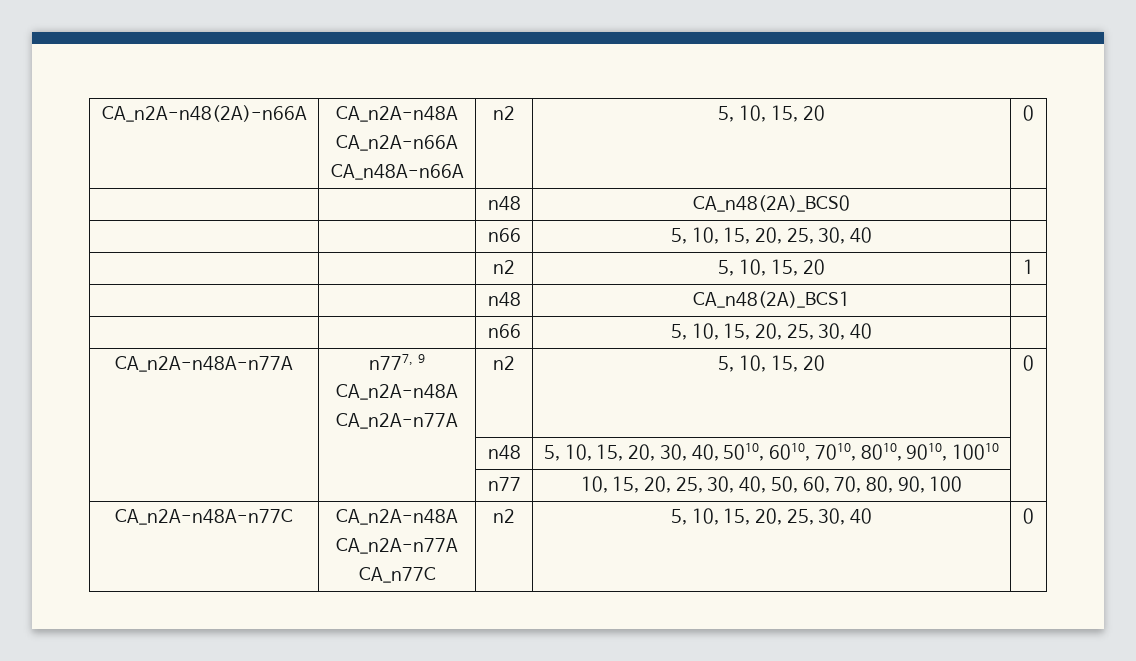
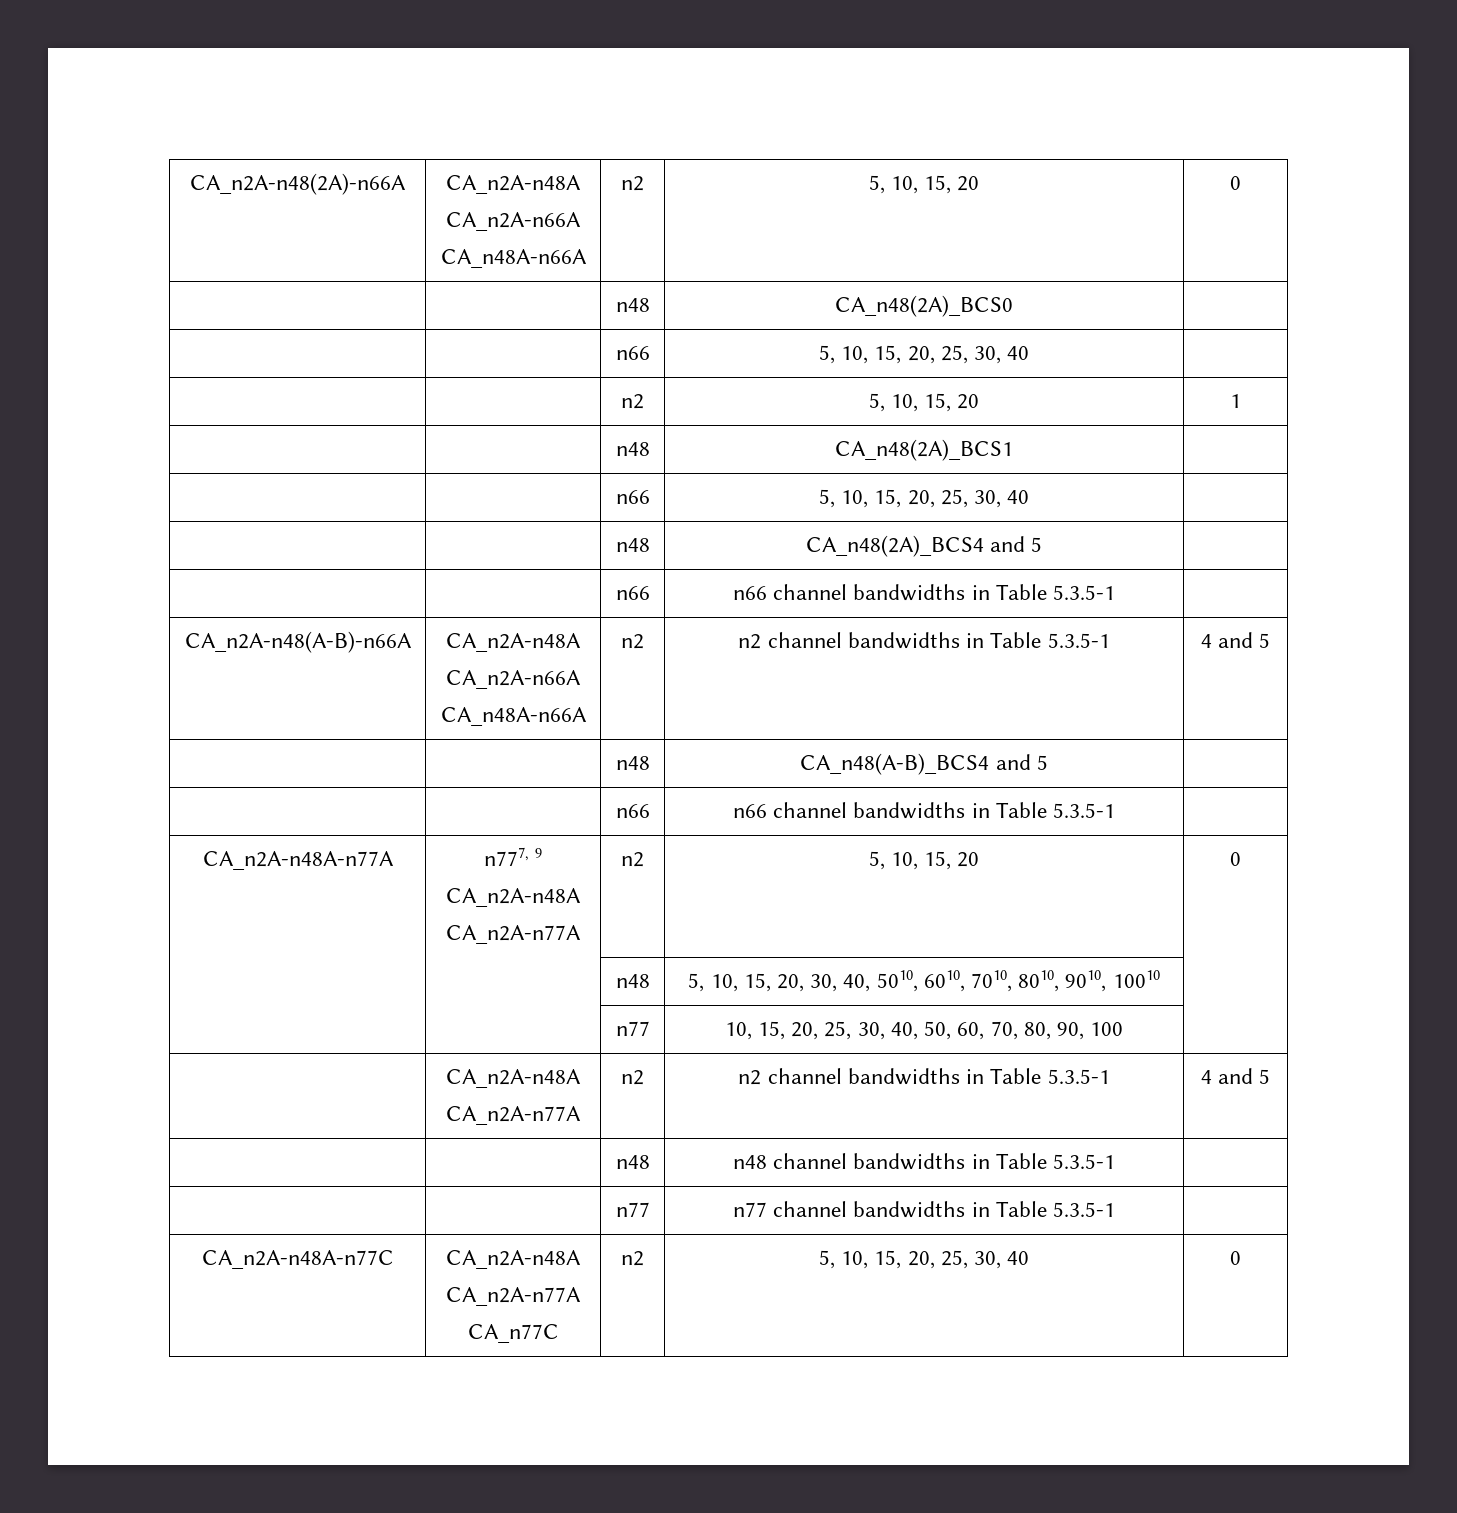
(873, 331) none -> [615,538,650,552] [805,535,1043,557] [615,586,650,600] [732,584,1116,601] [184,631,412,653] [446,633,581,652] [446,670,581,689] [440,707,587,726] [621,634,644,649] [738,632,1110,649] [1200,632,1271,648] [615,756,650,770] [800,753,1048,775] [615,804,650,818] [732,802,1116,819] // | | n48 | CA_n48(2A)_BCS4 and 5 | // | | n66 | n66 channel bandwidths in Table 5.3.5-1 | // CA_n2A-n48(A-B)-n66A | CA_n2A-n48A // CA_n2A-n66A // CA_n48A-n66A | n2 | n2 channel bandwidths in Table 5.3.5-1 | 4 and 5 // | | n48 | CA_n48(A-B)_BCS4 and 5 | // | | n66 | n66 channel bandwidths in Table 5.3.5-1 |
(963, 484) none -> [446,1069,581,1088] [446,1106,581,1125] [621,1070,644,1085] [738,1068,1110,1085] [1200,1068,1271,1084] [615,1155,650,1169] [732,1153,1116,1170] [615,1202,650,1217] [732,1201,1116,1218] // | CA_n2A-n48A // CA_n2A-n77A | n2 | n2 channel bandwidths in Table 5.3.5-1 | 4 and 5 // | | n48 | n48 channel bandwidths in Table 5.3.5-1 | // | | n77 | n77 channel bandwidths in Table 5.3.5-1 |

